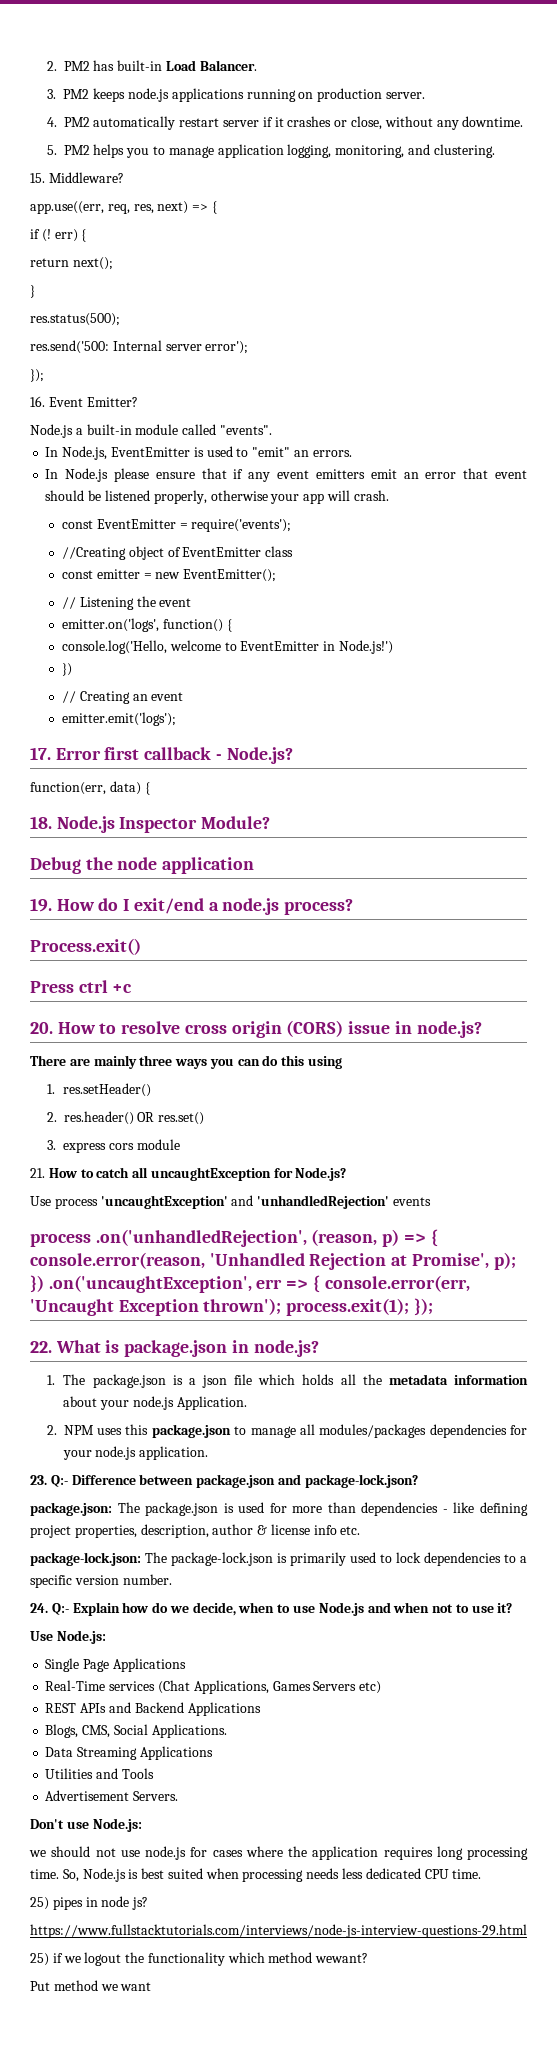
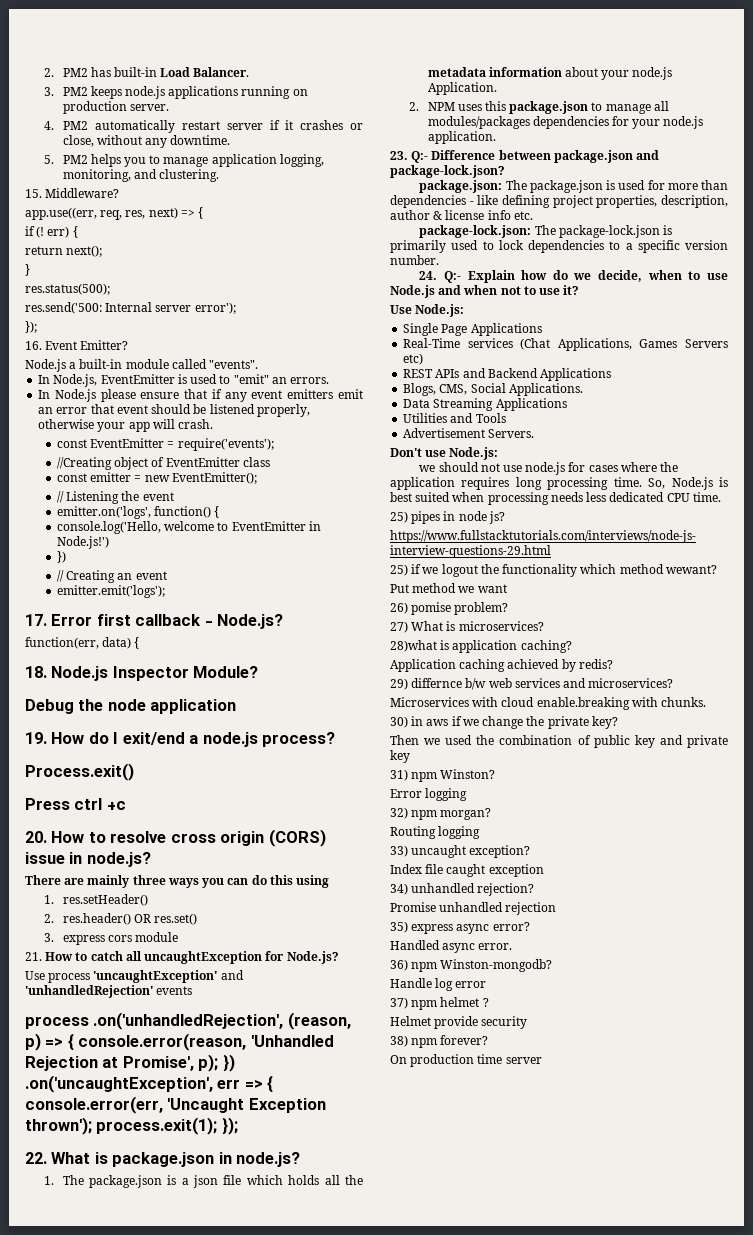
(152, 1986) none -> [390,602,509,615] [390,621,544,633] [390,640,572,653] [390,659,613,672] [390,678,674,690] [390,697,707,710] [390,716,618,729] [390,735,728,748] [390,750,410,763] [390,769,496,782] [390,788,468,801] [390,807,492,820] [390,826,481,839] [390,845,531,858] [390,864,544,877] [390,883,535,896] [390,902,557,915] [390,921,530,934] [390,940,513,953] [390,959,553,972] [390,978,487,991] [390,997,489,1010] [390,1016,528,1029] [390,1035,489,1048] [390,1054,542,1067] // 26) pomise problem? // 27) What is microservices? // 28)what is application caching? // Application caching achieved by redis? // 29) differnce b/w web services and microservices? // Microservices with cloud enable.breaking with chunks. // 30) in aws if we change the private key? // Then we used the combination of public key and private key // 31) npm Winston? // Error logging // 32) npm morgan? // Routing logging // 33) uncaught exception? // Index file caught exception // 34) unhandled rejection? // Promise unhandled rejection // 35) express async error? // Handled async error. // 36) npm Winston-mongodb? // Handle log error // 37) npm helmet ? // Helmet provide security // 38) npm forever? // On production time server

